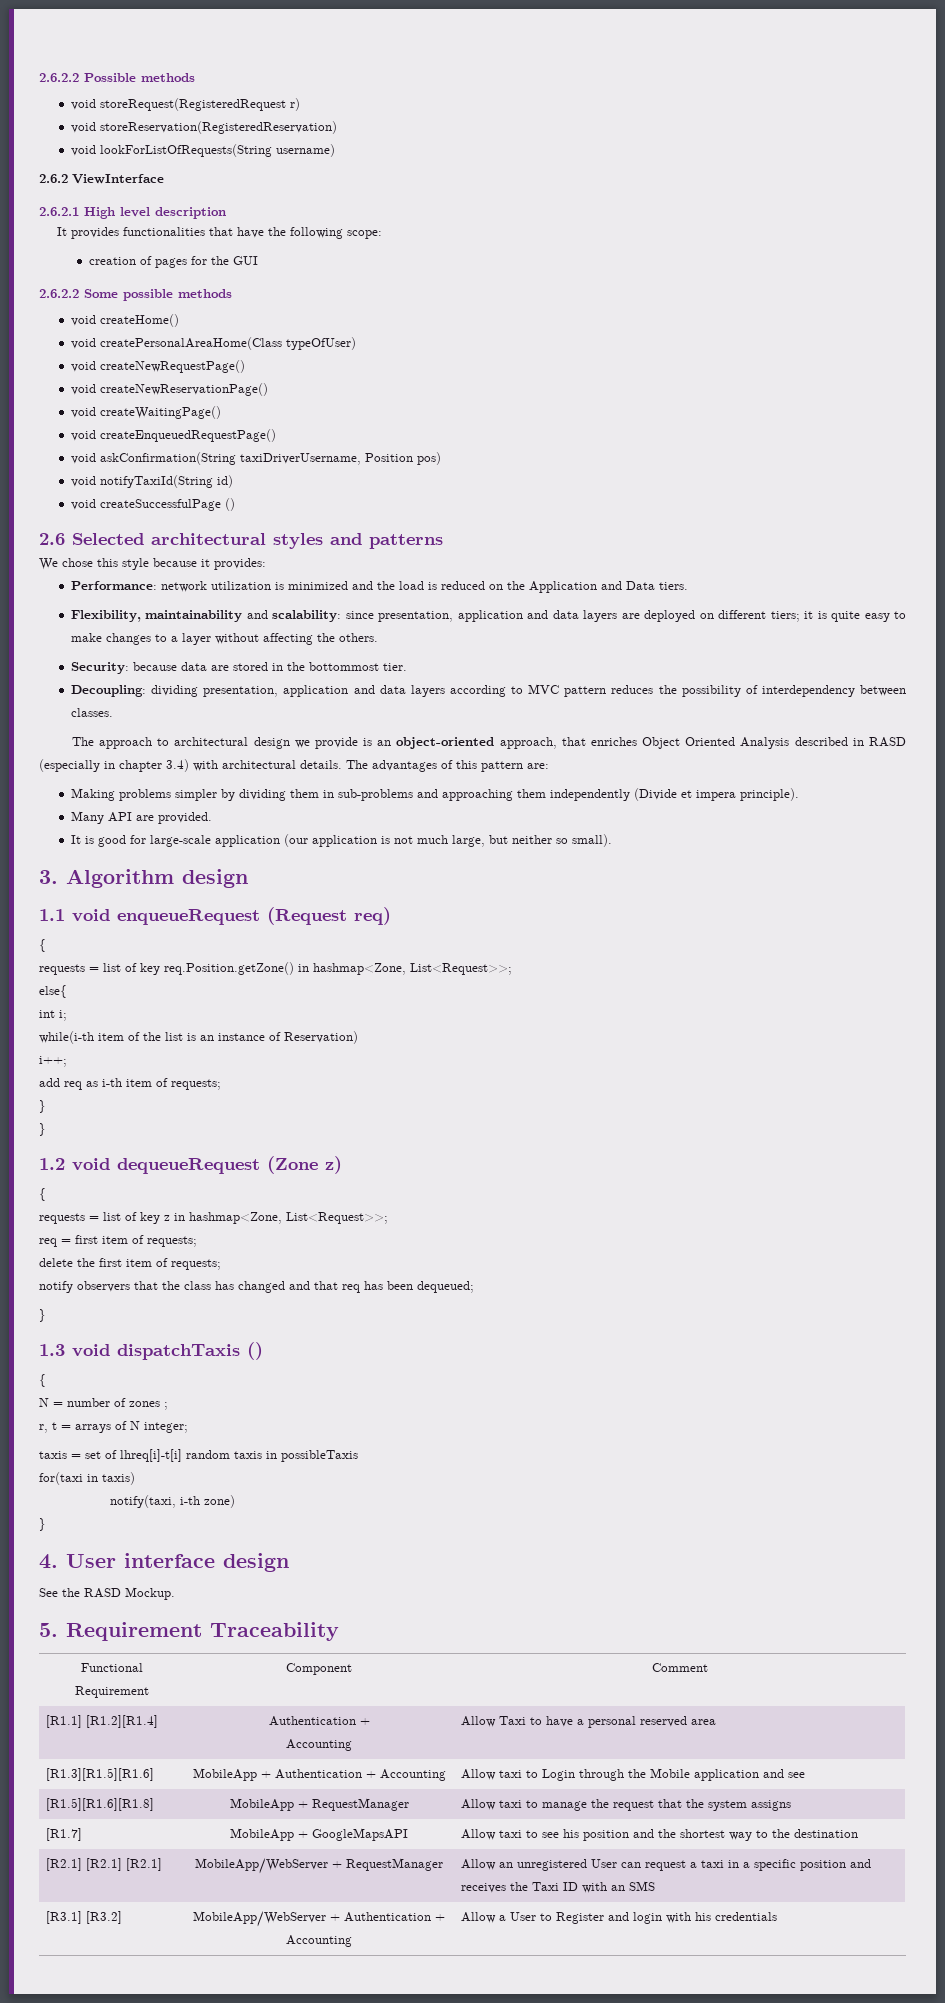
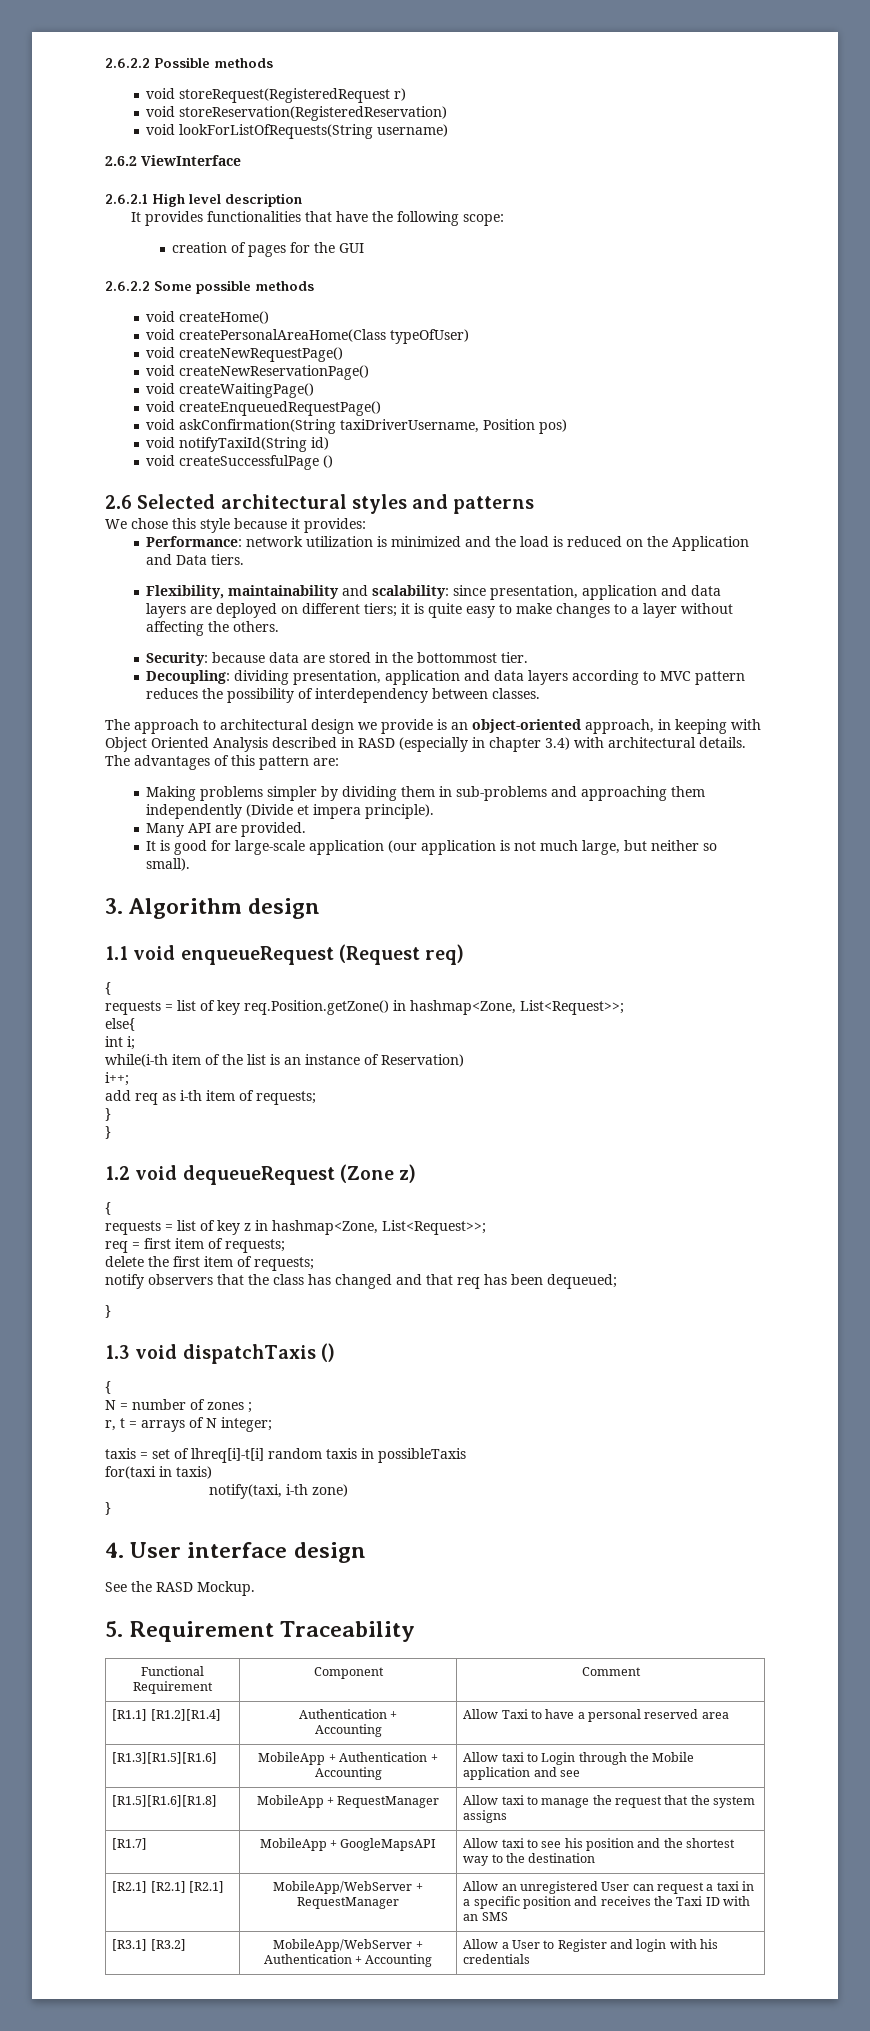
[561,737,637,746] that enriches -> [658,719,761,734] in keeping with

